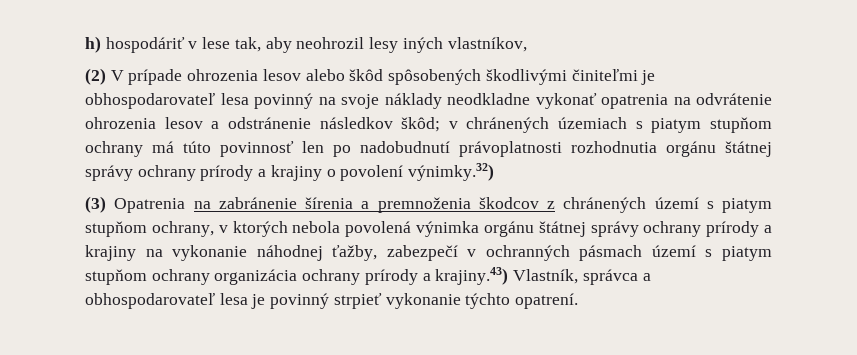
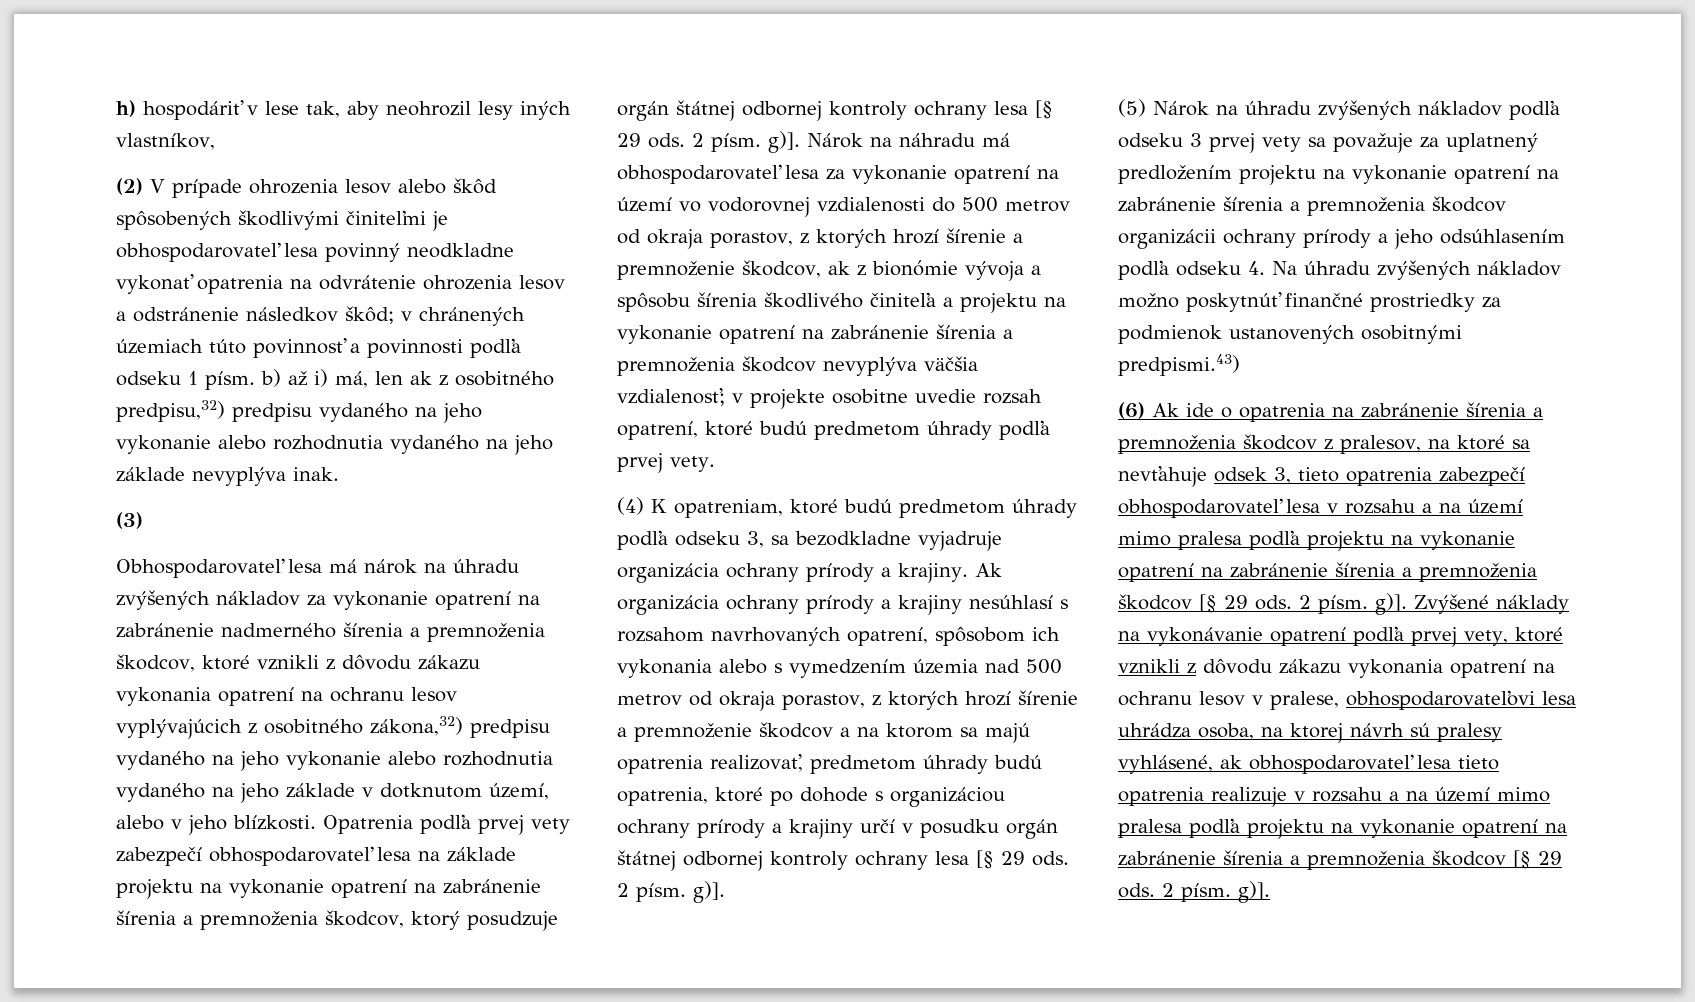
[318,93,442,109] na svoje náklady -> (400, 252) none
[635,117,772,133] [85,141,772,157] [85,163,495,181] [85,196,186,213] s piatym stupňom ochrany má túto povinnosť len po nadobudnutí právoplatnosti rozhodnutia orgánu štátnej správy ochrany prírody a krajiny o povolení výnimky.32) // (3) Opatrenia -> [209,338,521,358] [116,369,554,390] [116,400,482,423] [116,435,553,455] [116,467,339,486] [116,512,143,529] [116,558,519,578] [116,590,540,610] [116,622,545,642] [116,654,480,672] [116,687,457,706] [116,716,550,739] [116,751,553,771] [116,783,549,803] [116,814,570,835] [116,846,516,866] [116,879,541,899] [116,910,558,931] [617,100,1053,121] [617,131,1010,153] [617,164,1059,184] [617,197,1070,217] [617,228,1023,249] [617,260,1041,281] [617,292,1066,313] [617,324,1013,344] [617,356,978,376] [617,388,1042,409] [617,420,1050,440] [617,453,715,473] [617,497,1077,518] [617,530,1002,551] [617,563,1002,583] [617,595,1068,615] [617,626,1060,646] [617,659,1062,678] [617,690,1078,711] [617,722,1030,743] [617,754,1042,774] [617,787,1005,807] [617,819,1058,839] [617,850,1069,871] [617,881,725,903] [1118,99,1560,120] [1118,133,1538,153] [1118,165,1559,185] [1118,196,1506,216] [1118,229,1565,249] [1118,260,1561,280] [1118,292,1501,312] [1118,325,1462,344] [1118,354,1240,376] [1118,402,1325,422] túto povinnosť a povinnosti podľa odseku 1 písm. b) až i) má, len ak z osobitného predpisu,32) predpisu vydaného na jeho vykonanie alebo rozhodnutia vydaného na jeho základe nevyplýva inak. // (3) // Obhospodarovateľ lesa má nárok na úhradu zvýšených nákladov za vykonanie opatrení na zabránenie nadmerného šírenia a premnoženia škodcov, ktoré vznikli z dôvodu zákazu vykonania opatrení na ochranu lesov vyplývajúcich z osobitného zákona,32) predpisu vydaného na jeho vykonanie alebo rozhodnutia vydaného na jeho základe v dotknutom území, alebo v jeho blízkosti. Opatrenia podľa prvej vety zabezpečí obhospodarovateľ lesa na základe projektu na vykonanie opatrení na zabránenie šírenia a premnoženia škodcov, ktorý posudzuje orgán štátnej odbornej kontroly ochrany lesa [§ 29 ods. 2 písm. g)]. Nárok na náhradu má obhospodarovateľ lesa za vykonanie opatrení na území vo vodorovnej vzdialenosti do 500 metrov od okraja porastov, z ktorých hrozí šírenie a premnoženie škodcov, ak z bionómie vývoja a spôsobu šírenia škodlivého činiteľa a projektu na vykonanie opatrení na zabránenie šírenia a premnoženia škodcov nevyplýva väčšia vzdialenosť; v projekte osobitne uvedie rozsah opatrení, ktoré budú predmetom úhrady podľa prvej vety. // (4) K opatreniam, ktoré budú predmetom úhrady podľa odseku 3, sa bezodkladne vyjadruje organizácia ochrany prírody a krajiny. Ak organizácia ochrany prírody a krajiny nesúhlasí s rozsahom navrhovaných opatrení, spôsobom ich vykonania alebo s vymedzením územia nad 500 metrov od okraja porastov, z ktorých hrozí šírenie a premnoženie škodcov a na ktorom sa majú opatrenia realizovať, predmetom úhrady budú opatrenia, ktoré po dohode s organizáciou ochrany prírody a krajiny určí v posudku orgán štátnej odbornej kontroly ochrany lesa [§ 29 ods. 2 písm. g)]. // (5) Nárok na úhradu zvýšených nákladov podľa odseku 3 prvej vety sa považuje za uplatnený predložením projektu na vykonanie opatrení na zabránenie šírenia a premnoženia škodcov organizácii ochrany prírody a jeho odsúhlasením podľa odseku 4. Na úhradu zvýšených nákladov možno poskytnúť finančné prostriedky za podmienok ustanovených osobitnými predpismi.43) // (6) Ak ide o opatrenia
[563,197,772,213] [85,221,773,237] [85,245,772,261] [85,267,651,285] [85,293,579,309] chránených území s piatym stupňom ochrany, v ktorých nebola povolená výnimka orgánu štátnej správy ochrany prírody a krajiny na vykonanie náhodnej ťažby, zabezpečí v ochranných pásmach území s piatym stupňom ochrany organizácia ochrany prírody a krajiny.43) Vlastník, správca a obhospodarovateľ lesa je povinný strpieť vykonanie týchto opatrení. -> [1340,435,1530,454] [1118,466,1525,487] [1118,498,1523,518] [1118,530,1515,551] [1118,562,1537,582] [1118,593,1569,615] [1118,626,1563,647] [1118,658,1555,678] [1118,690,1576,710] [1118,723,1502,743] [1118,754,1499,774] [1118,787,1550,807] [1118,818,1567,839] [1118,850,1562,870] [1118,881,1270,903] pralesov, na ktoré sa nevťahuje odsek 3, tieto opatrenia zabezpečí obhospodarovateľ lesa v rozsahu a na území mimo pralesa podľa projektu na vykonanie opatrení na zabránenie šírenia a premnoženia škodcov [§ 29 ods. 2 písm. g)]. Zvýšené náklady na vykonávanie opatrení podľa prvej vety, ktoré vznikli z dôvodu zákazu vykonania opatrení na ochranu lesov v pralese, obhospodarovateľovi lesa uhrádza osoba, na ktorej návrh sú pralesy vyhlásené, ak obhospodarovateľ lesa tieto opatrenia realizuje v rozsahu a na území mimo pralesa podľa projektu na vykonanie opatrení na zabránenie šírenia a premnoženia škodcov [§ 29 ods. 2 písm. g)].

